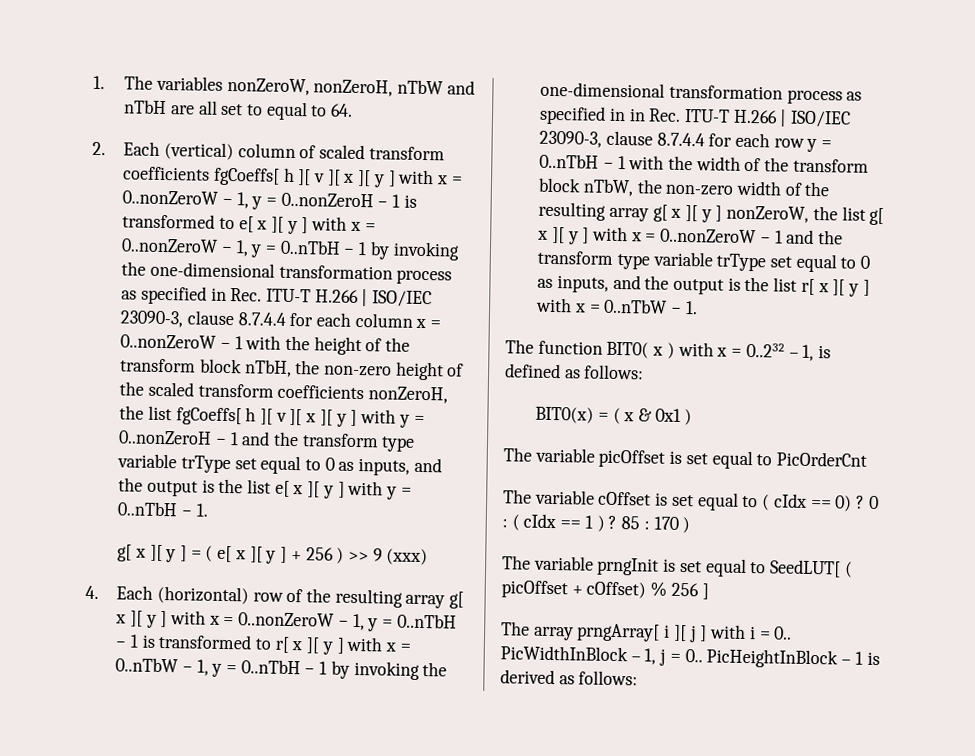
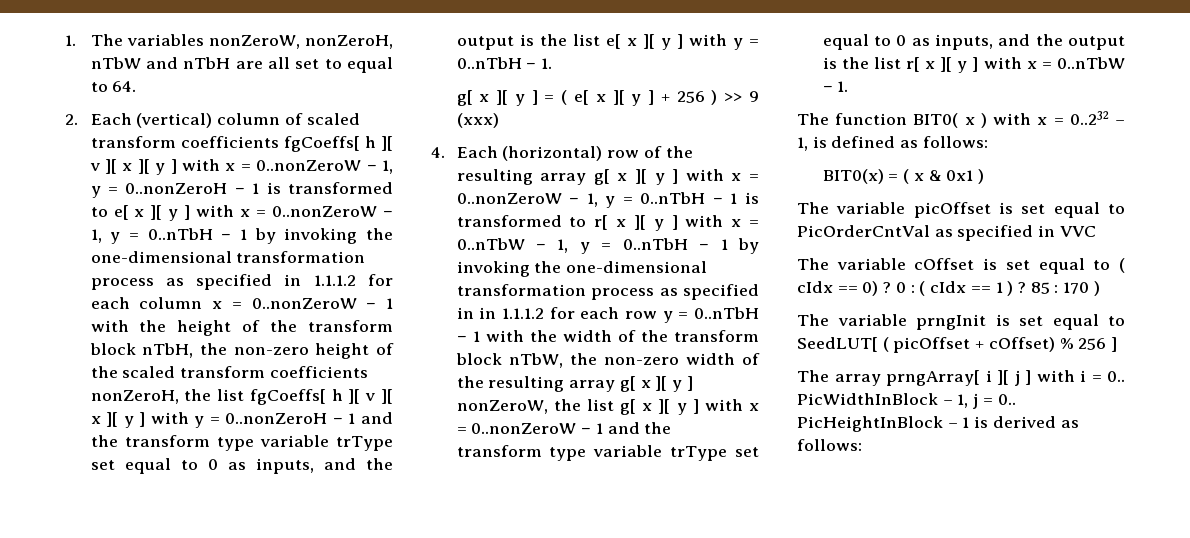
[230,288,433,308] [120,310,286,328] Rec. ITU-T H.266 | ISO/IEC 23090-3, clause 8.7.4.4 -> [313,275,356,286] 1.1.1.2
[648,108,852,128] [539,130,705,148] Rec. ITU-T H.266 | ISO/IEC 23090-3, clause 8.7.4.4 -> [501,308,544,319] 1.1.1.2
[776,451,868,467] PicOrderCnt -> [797,225,1096,241] PicOrderCntVal as specified in VVC

